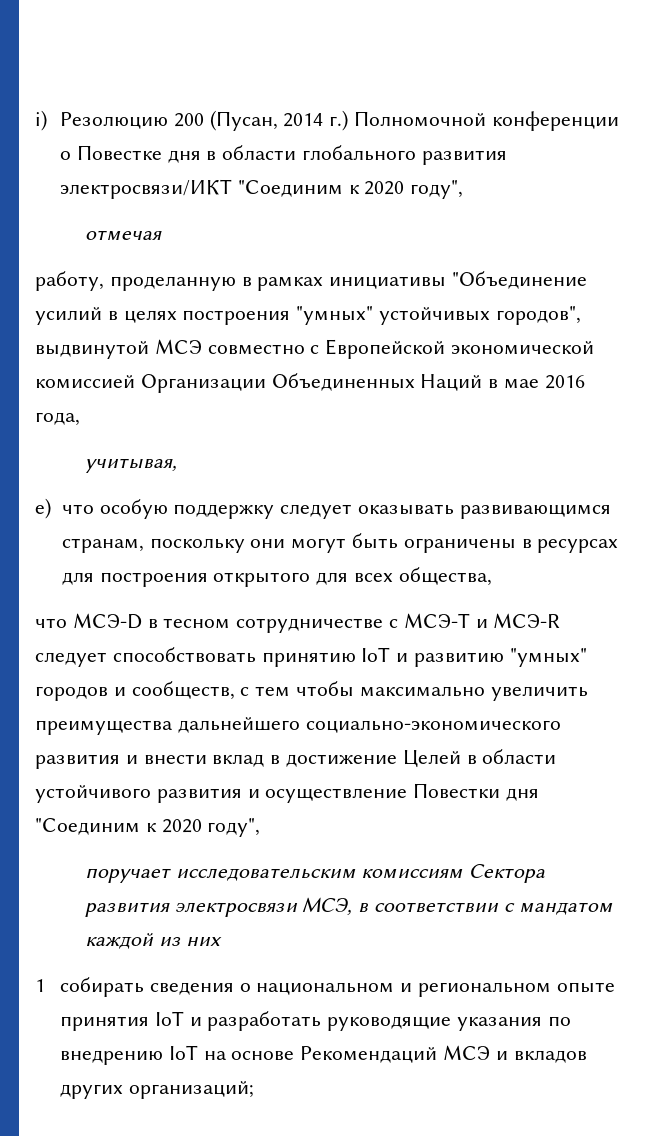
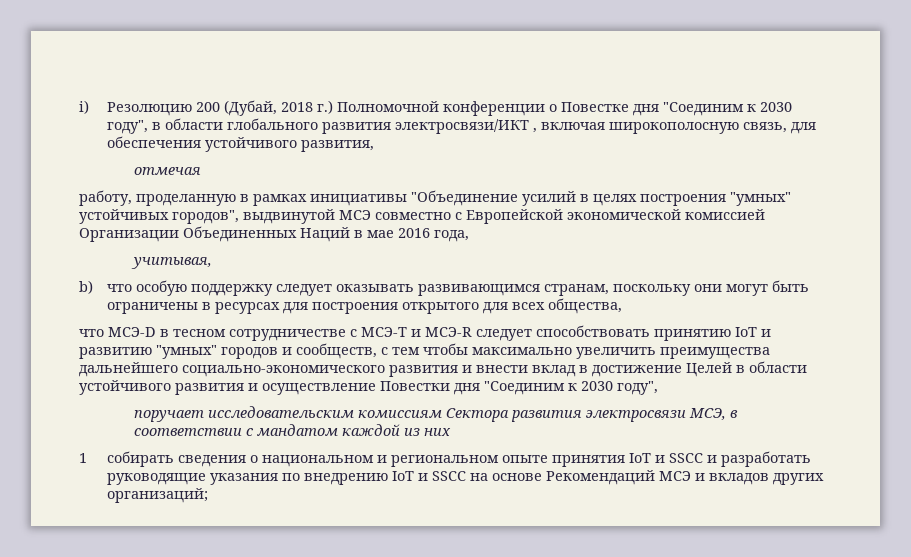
[209,110,324,131] (Пусан, 2014 -> [223,100,313,116] (Дубай, 2018
(201, 156) none -> [662,102,792,116] [106,120,148,134] "Соединим к 2030 году",
[237,180,464,199] "Соединим к 2020 году", -> [532,122,816,134] [106,136,374,152] , включая широкополосную связь, для обеспечения устойчивого развития,
[35,498,51,519] e) -> [79,280,93,294] b)
[161,819,202,833] 2020 -> [581,381,613,391] 2030
(202, 1021) none -> [668,453,717,463] SSCC и
(198, 1052) none -> [417,471,466,481] и SSCC

